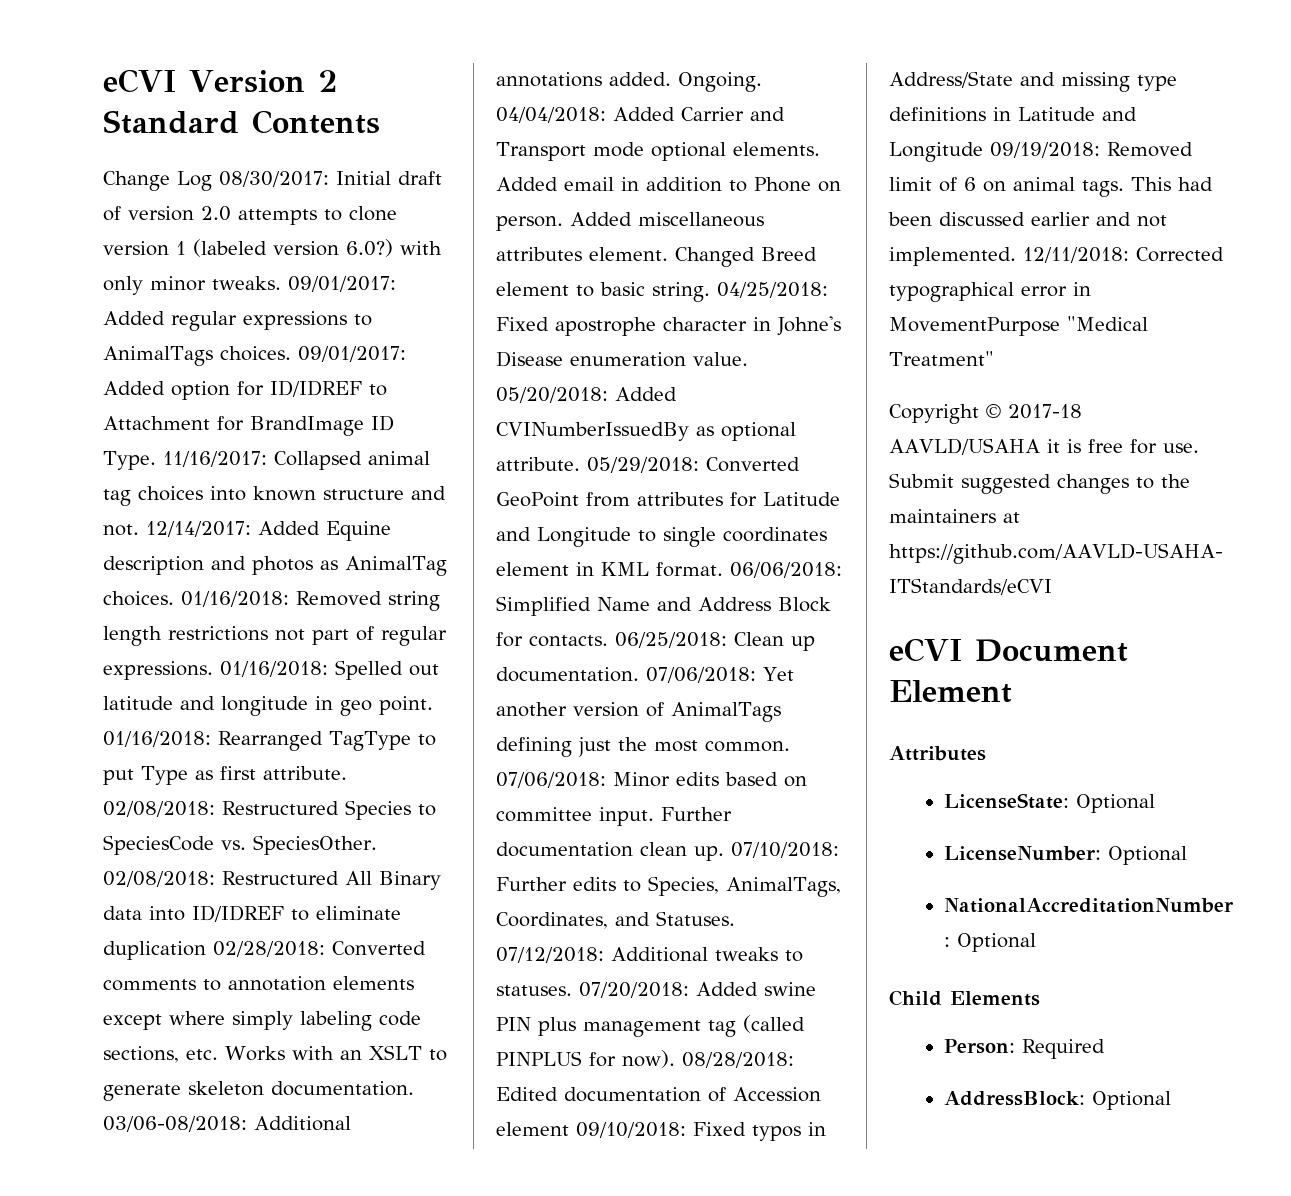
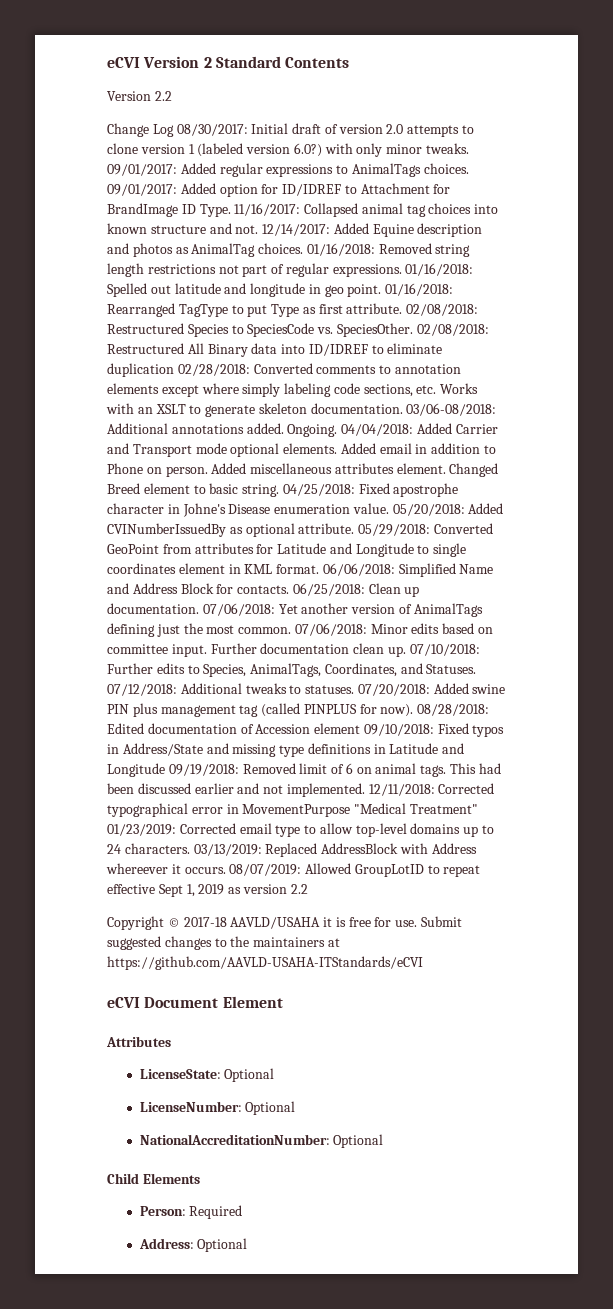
(380, 122) none -> [107,91,172,101] // Version 2.2
(994, 358) none -> [107,823,495,837] [107,843,477,857] [106,863,481,877] [107,884,308,897] 01/23/2019: Corrected email type to allow top-level domains up to 24 characters. 03/13/2019: Replaced AddressBlock with Address whereever it occurs. 08/07/2019: Allowed GroupLotID to repeat effective Sept 1, 2019 as version 2.2
[944,1091,1086,1106] AddressBlock: -> [138,1238,194,1249] Address:

